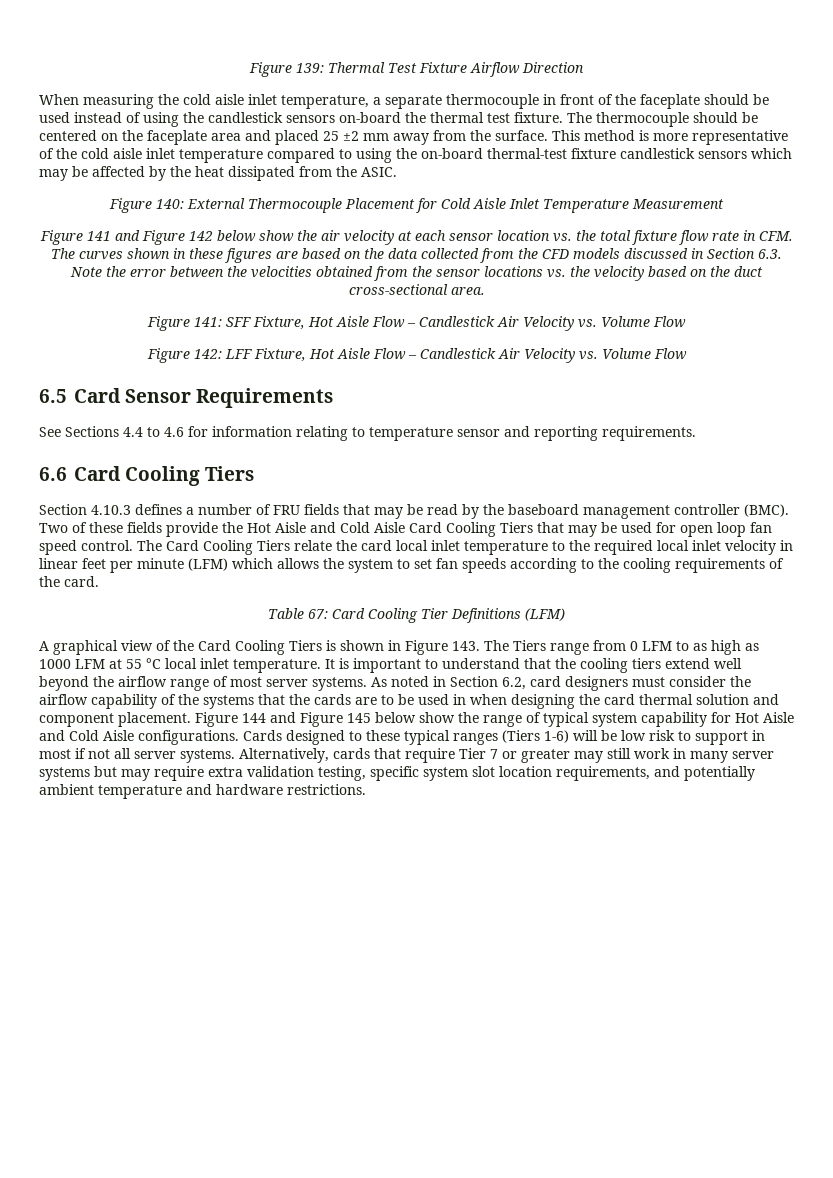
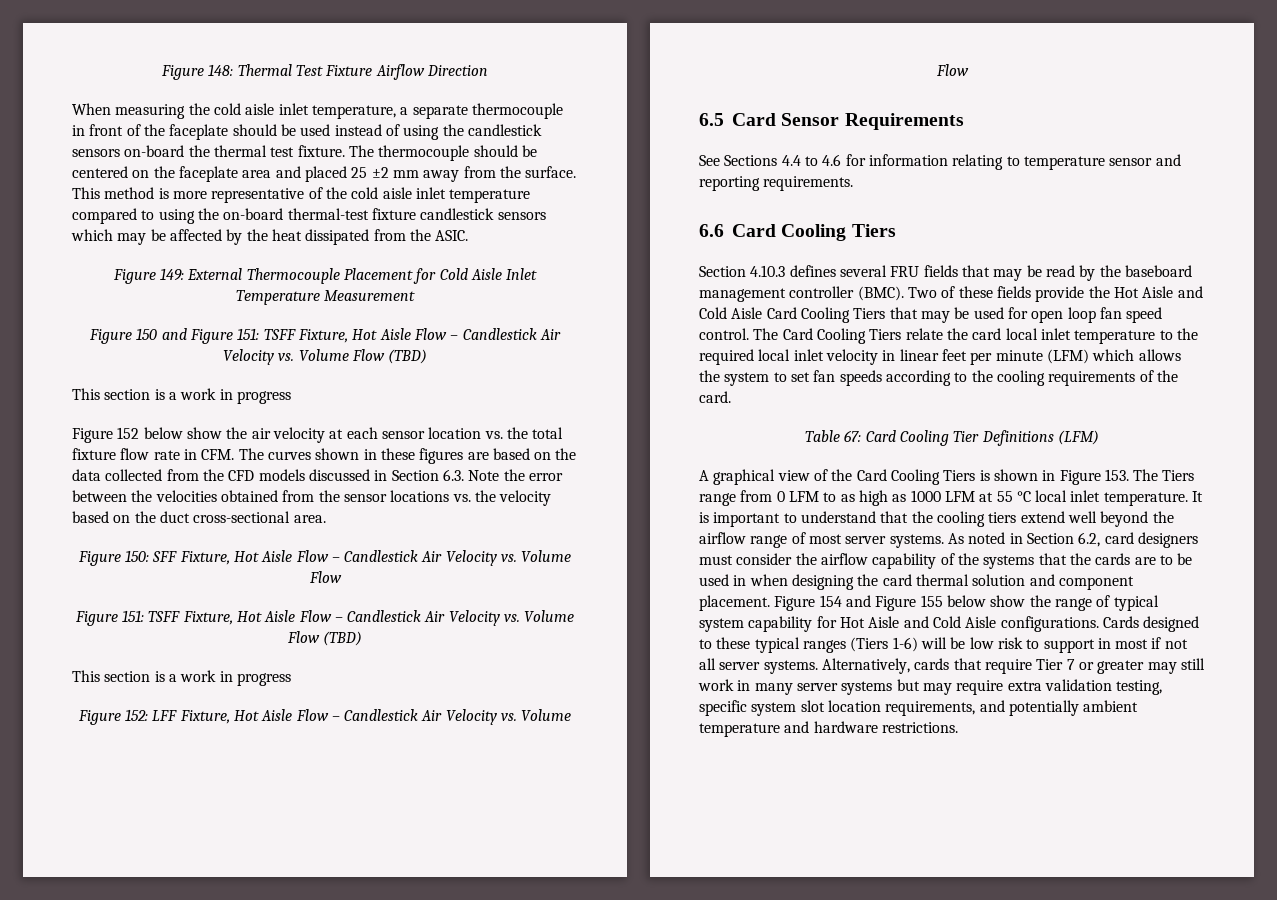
[249,62,324,77] Figure 139: -> [161,64,234,80] Figure 148:
[156,199,184,209] 140: -> [160,268,185,281] 149:
[86,230,213,245] 141 and Figure 142 -> [136,328,561,344] [222,349,428,365] [72,388,291,404] [72,427,140,443] 150 and Figure 151: TSFF Fixture, Hot Aisle Flow – Candlestick Air Velocity vs. Volume Flow (TBD) // This section is a work in progress // Figure 152
[194,317,222,327] 141: -> [124,550,149,562] 150:
[193,349,222,359] 142: -> [121,610,575,626] [286,631,363,646] [72,670,291,686] [77,709,148,725] 151: TSFF Fixture, Hot Aisle Flow – Candlestick Air Velocity vs. Volume Flow (TBD) // This section is a work in progress // Figure 152:
[186,504,271,515] a number of -> [839,265,887,277] several
[452,641,480,651] 143. -> [1104,469,1129,481] 153.
[242,712,371,727] 144 and Figure 145 -> [819,595,943,611] 154 and Figure 155

